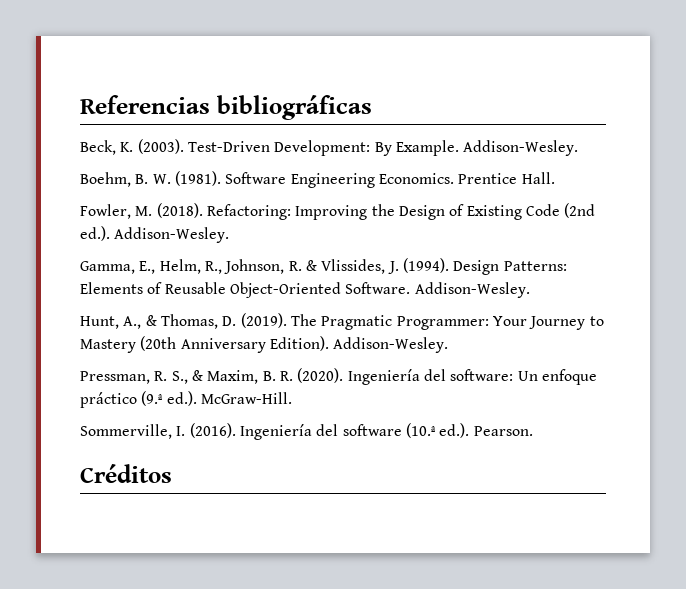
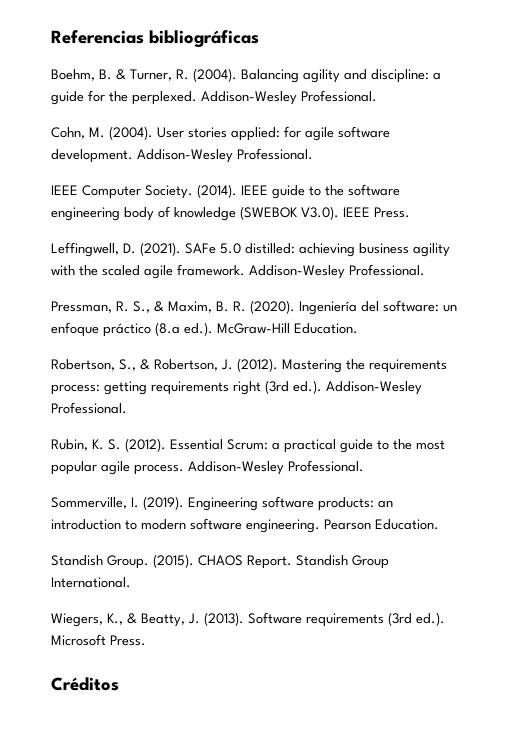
[80,139,579,156] [80,171,555,188] [80,203,596,220] [80,226,230,243] [80,258,567,275] [80,282,530,298] [80,313,604,330] [80,336,449,353] Beck, K. (2003). Test-Driven Development: By Example. Addison-Wesley. // Boehm, B. W. (1981). Software Engineering Economics. Prentice Hall. // Fowler, M. (2018). Refactoring: Improving the Design of Existing Code (2nd ed.). Addison-Wesley. // Gamma, E., Helm, R., Johnson, R. & Vlissides, J. (1994). Design Patterns: Elements of Reusable Object-Oriented Software. Addison-Wesley. // Hunt, A., & Thomas, D. (2019). The Pragmatic Programmer: Your Journey to Mastery (20th Anniversary Edition). Addison-Wesley. -> [51,68,441,83] [51,90,377,105] [51,126,390,141] [51,148,313,163] [51,184,400,199] [51,206,410,221] [51,242,450,257] [51,264,425,279] Boehm, B. & Turner, R. (2004). Balancing agility and discipline: a guide for the perplexed. Addison-Wesley Professional. // Cohn, M. (2004). User stories applied: for agile software development. Addison-Wesley Professional. // IEEE Computer Society. (2014). IEEE guide to the software engineering body of knowledge (SWEBOK V3.0). IEEE Press. // Leffingwell, D. (2021). SAFe 5.0 distilled: achieving business agility with the scaled agile framework. Addison-Wesley Professional.
[517,371,538,381] Un -> [443,304,457,312] un
[141,391,292,406] [80,423,533,440] (9.ª ed.). McGraw-Hill. // Sommerville, I. (2016). Ingeniería del software (10.ª ed.). Pearson. -> [155,322,358,336] [51,358,447,373] [51,380,422,395] [51,402,127,414] [51,438,445,453] [51,460,364,475] [51,496,393,511] [51,518,439,533] [51,554,389,569] [51,577,131,588] [51,612,445,627] [51,634,146,646] (8.a ed.). McGraw-Hill Education. // Robertson, S., & Robertson, J. (2012). Mastering the requirements process: getting requirements right (3rd ed.). Addison-Wesley Professional. // Rubin, K. S. (2012). Essential Scrum: a practical guide to the most popular agile process. Addison-Wesley Professional. // Sommerville, I. (2019). Engineering software products: an introduction to modern software engineering. Pearson Education. // Standish Group. (2015). CHAOS Report. Standish Group International. // Wiegers, K., & Beatty, J. (2013). Software requirements (3rd ed.). Microsoft Press.

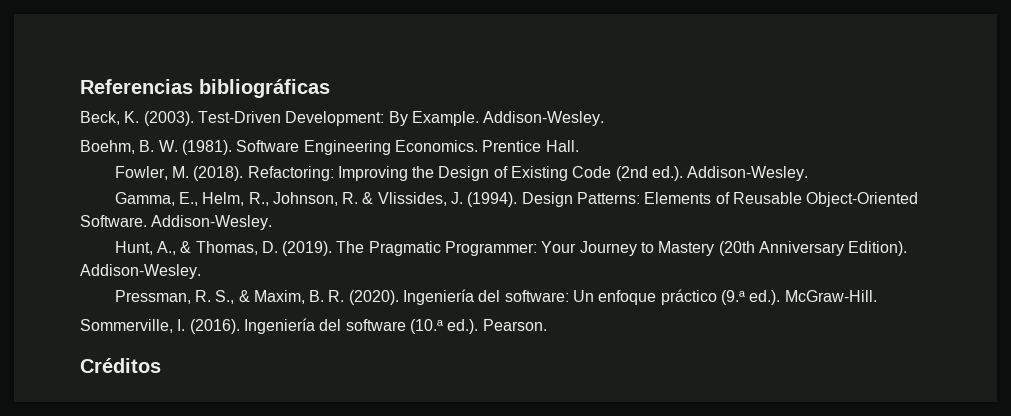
[51,68,441,83] [51,90,377,105] [51,126,390,141] [51,148,313,163] [51,184,400,199] [51,206,410,221] [51,242,450,257] [51,264,425,279] Boehm, B. & Turner, R. (2004). Balancing agility and discipline: a guide for the perplexed. Addison-Wesley Professional. // Cohn, M. (2004). User stories applied: for agile software development. Addison-Wesley Professional. // IEEE Computer Society. (2014). IEEE guide to the software engineering body of knowledge (SWEBOK V3.0). IEEE Press. // Leffingwell, D. (2021). SAFe 5.0 distilled: achieving business agility with the scaled agile framework. Addison-Wesley Professional. -> [80,111,605,126] [80,140,579,155] [114,166,809,181] [114,192,919,207] [80,215,273,230] [114,241,908,256] [80,264,201,279] Beck, K. (2003). Test-Driven Development: By Example. Addison-Wesley. // Boehm, B. W. (1981). Software Engineering Economics. Prentice Hall. // Fowler, M. (2018). Refactoring: Improving the Design of Existing Code (2nd ed.). Addison-Wesley. // Gamma, E., Helm, R., Johnson, R. & Vlissides, J. (1994). Design Patterns: Elements of Reusable Object-Oriented Software. Addison-Wesley. // Hunt, A., & Thomas, D. (2019). The Pragmatic Programmer: Your Journey to Mastery (20th Anniversary Edition). Addison-Wesley.
[443,304,457,312] un -> [573,290,595,302] Un
[155,322,358,336] [51,358,447,373] [51,380,422,395] [51,402,127,414] [51,438,445,453] [51,460,364,475] [51,496,393,511] [51,518,439,533] [51,554,389,569] [51,577,131,588] [51,612,445,627] [51,634,146,646] (8.a ed.). McGraw-Hill Education. // Robertson, S., & Robertson, J. (2012). Mastering the requirements process: getting requirements right (3rd ed.). Addison-Wesley Professional. // Rubin, K. S. (2012). Essential Scrum: a practical guide to the most popular agile process. Addison-Wesley Professional. // Sommerville, I. (2019). Engineering software products: an introduction to modern software engineering. Pearson Education. // Standish Group. (2015). CHAOS Report. Standish Group International. // Wiegers, K., & Beatty, J. (2013). Software requirements (3rd ed.). Microsoft Press. -> [721,290,877,305] [80,318,547,334] (9.ª ed.). McGraw-Hill. // Sommerville, I. (2016). Ingeniería del software (10.ª ed.). Pearson.

